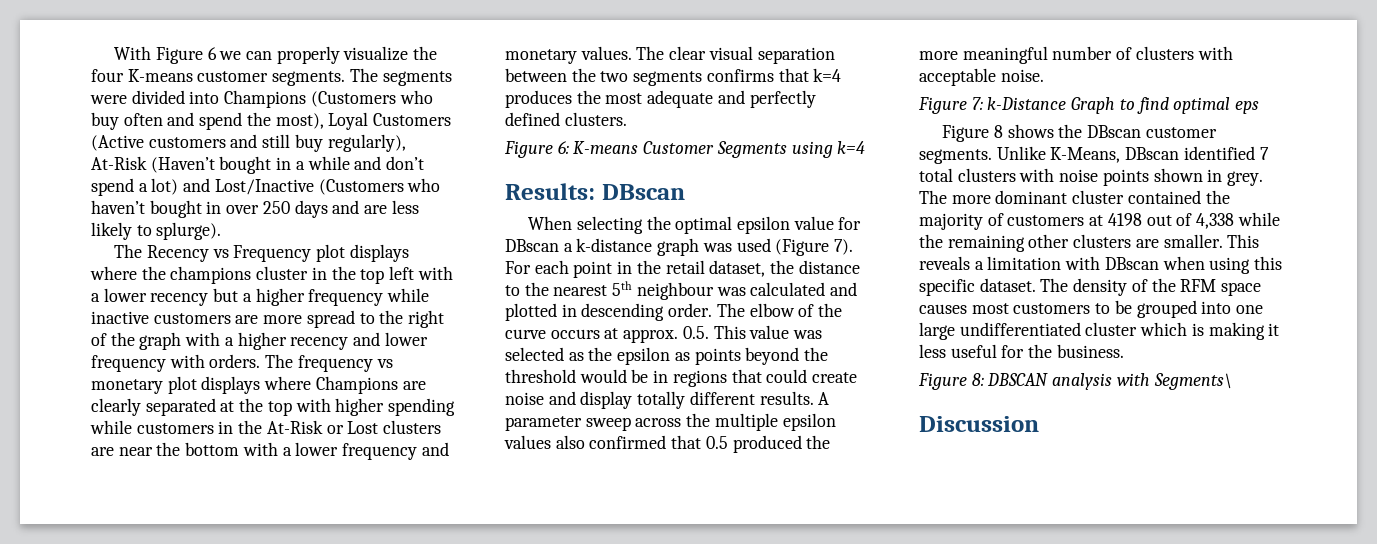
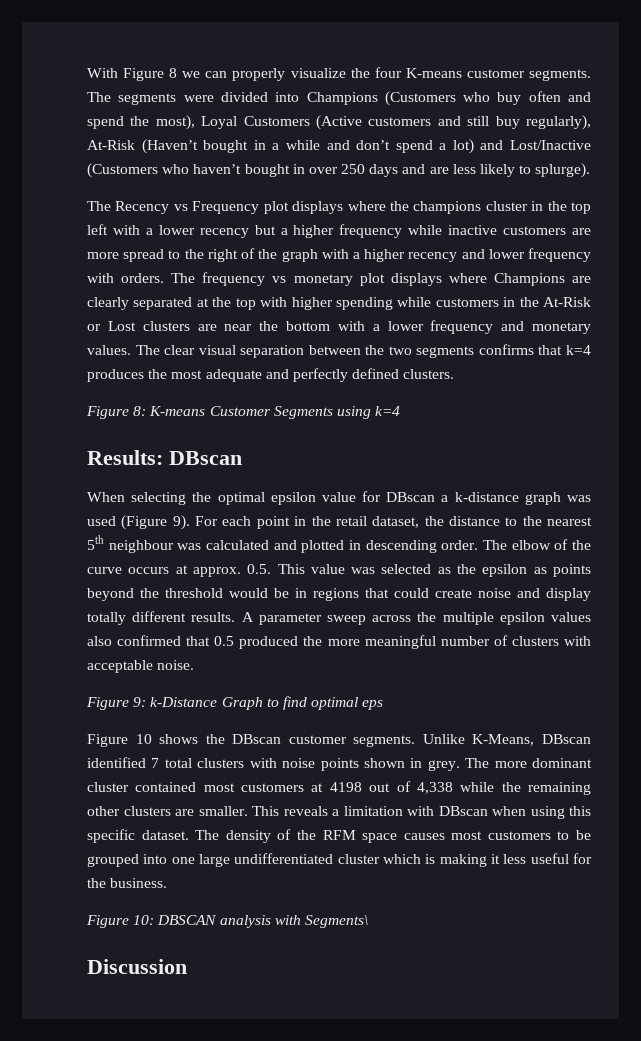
[207,47,217,60] 6 -> [169,68,178,78] 8
[557,141,569,154] 6: -> [133,406,147,416] 8:
[834,239,854,255] 7). -> [172,515,190,530] 9).
[971,97,983,110] 7: -> [133,697,147,707] 9:
[993,125,1003,138] 8 -> [135,734,152,744] 10
[1205,190,1230,204] [919,213,1004,230] the majority of -> [203,783,235,792] most
[971,373,984,386] 8: -> [133,915,155,925] 10:

